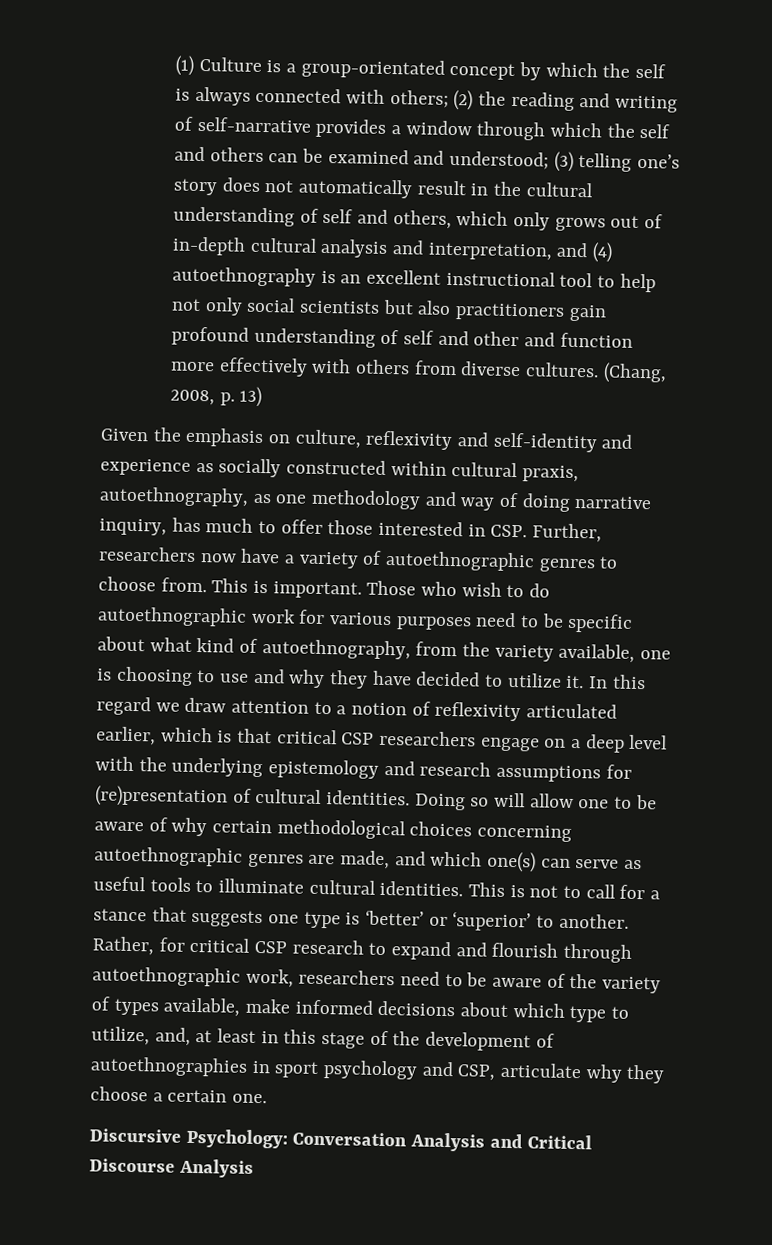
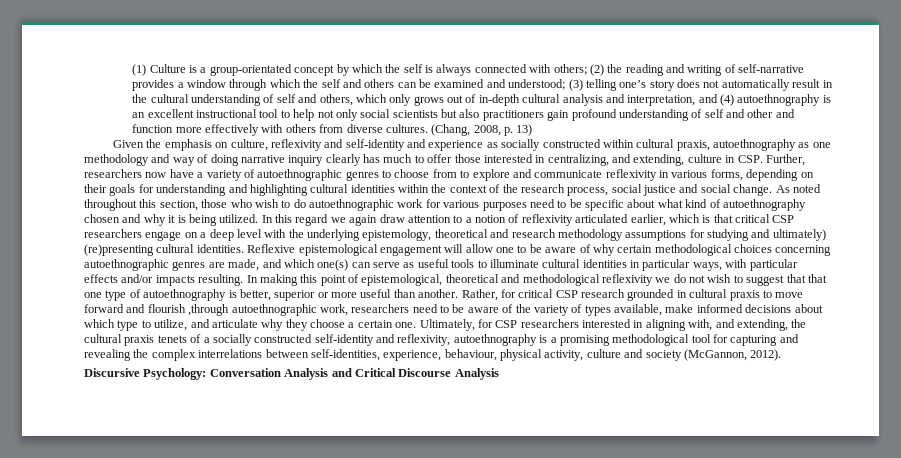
[99,486,249,507] autoethnography, -> [713,139,797,151] autoethnography
[99,518,167,536] inquiry, -> [288,154,361,166] inquiry clearly
(486, 530) none -> [547,154,736,166] centralizing, and extending, culture in
[160,577,417,599] from. This is important. Those -> [432,169,814,181] [84,184,821,196] [84,199,228,211] from to explore and communicate reflexivity in various forms, depending on their goals for understanding and highlighting cultural identities within the context of the research process, social justice and social change. As noted throughout this section, those
[261,639,672,663] [97,666,585,689] autoethnography, from the variety available, one is choosing to use and why they have decided to utilize it. -> [722,199,806,211] [84,214,259,226] autoethnography chosen and why it is being utilized.
(180, 707) none -> [349,215,378,226] again
[268,759,380,779] epistemology -> [362,229,488,241] epistemology, theoretical
(492, 769) none -> [557,229,623,241] methodology
[95,785,490,811] (re)presentation of cultural identities. Doing so -> [707,229,826,241] [84,244,442,256] studying and ultimately) (re)presenting cultural identities. Reflexive epistemological engagement
[379,880,661,900] [93,907,555,932] identities. This is not to call for a stance that suggests one type is ‘better’ or ‘superior’ to -> [582,259,798,271] [84,274,827,286] [84,289,416,301] identities in particular ways, with particular effects and/or impacts resulting. In making this point of epistemological, theoretical and methodological reflexivity we do not wish to suggest that that one type of autoethnography is better, superior or more useful than
[368,941,452,961] to expand -> [627,289,804,301] [84,304,124,313] grounded in cultural praxis to move forward
[563,943,633,963] through -> [188,304,230,316] ,through
[154,1027,555,1052] [90,1056,496,1081] and, at least in this stage of the development of autoethnographies in sport psychology and CSP, -> [190,319,210,328] and
(268, 1098) none -> [419,319,807,331] [84,334,799,346] [84,349,782,361] Ultimately, for CSP researchers interested in aligning with, and extending, the cultural praxis tenets of a socially constructed self-identity and reflexivity, autoethnography is a promising methodological tool for capturing and revealing the complex interrelations between self-identities, experience, behaviour, physical activity, culture and society (McGannon, 2012).

